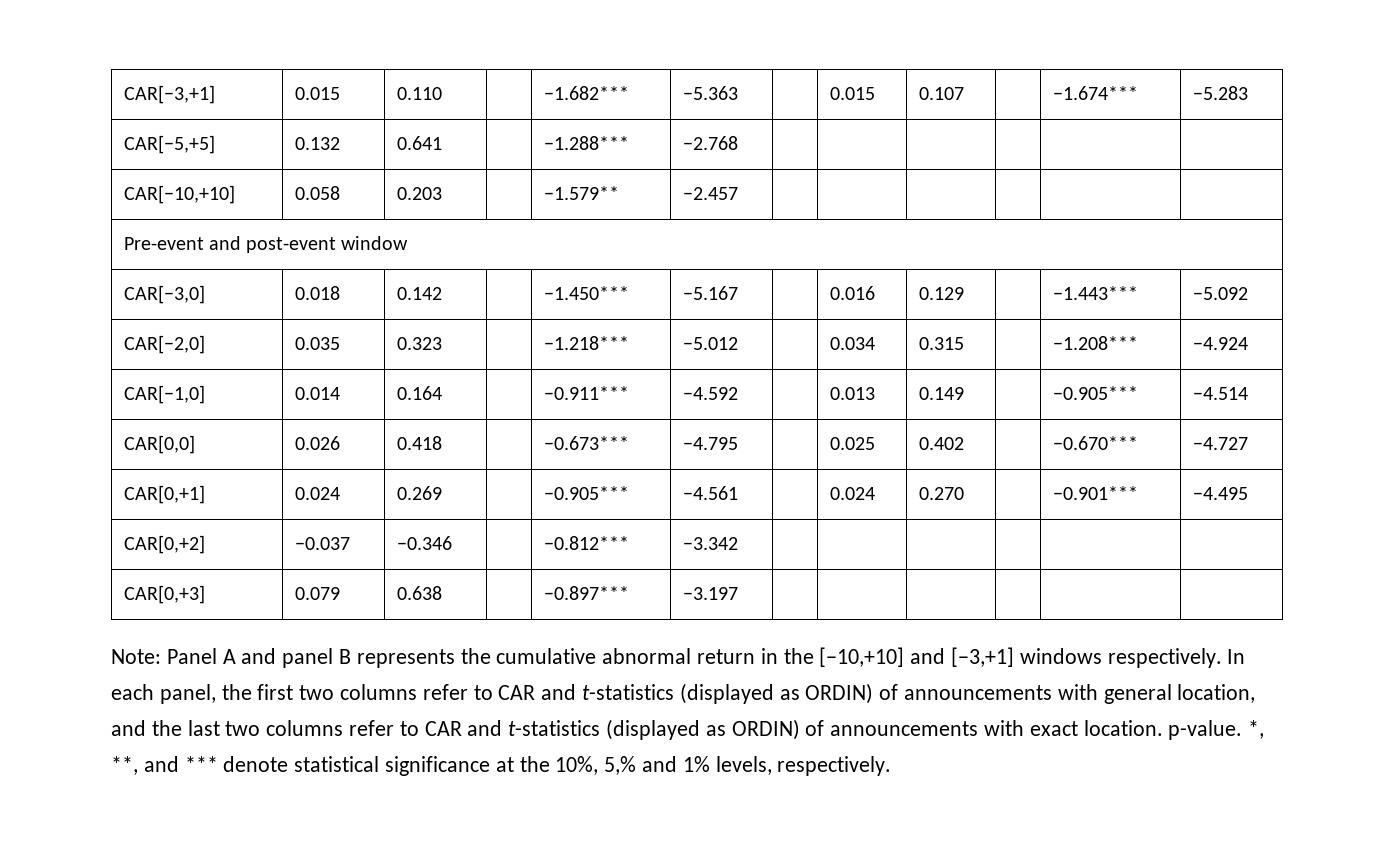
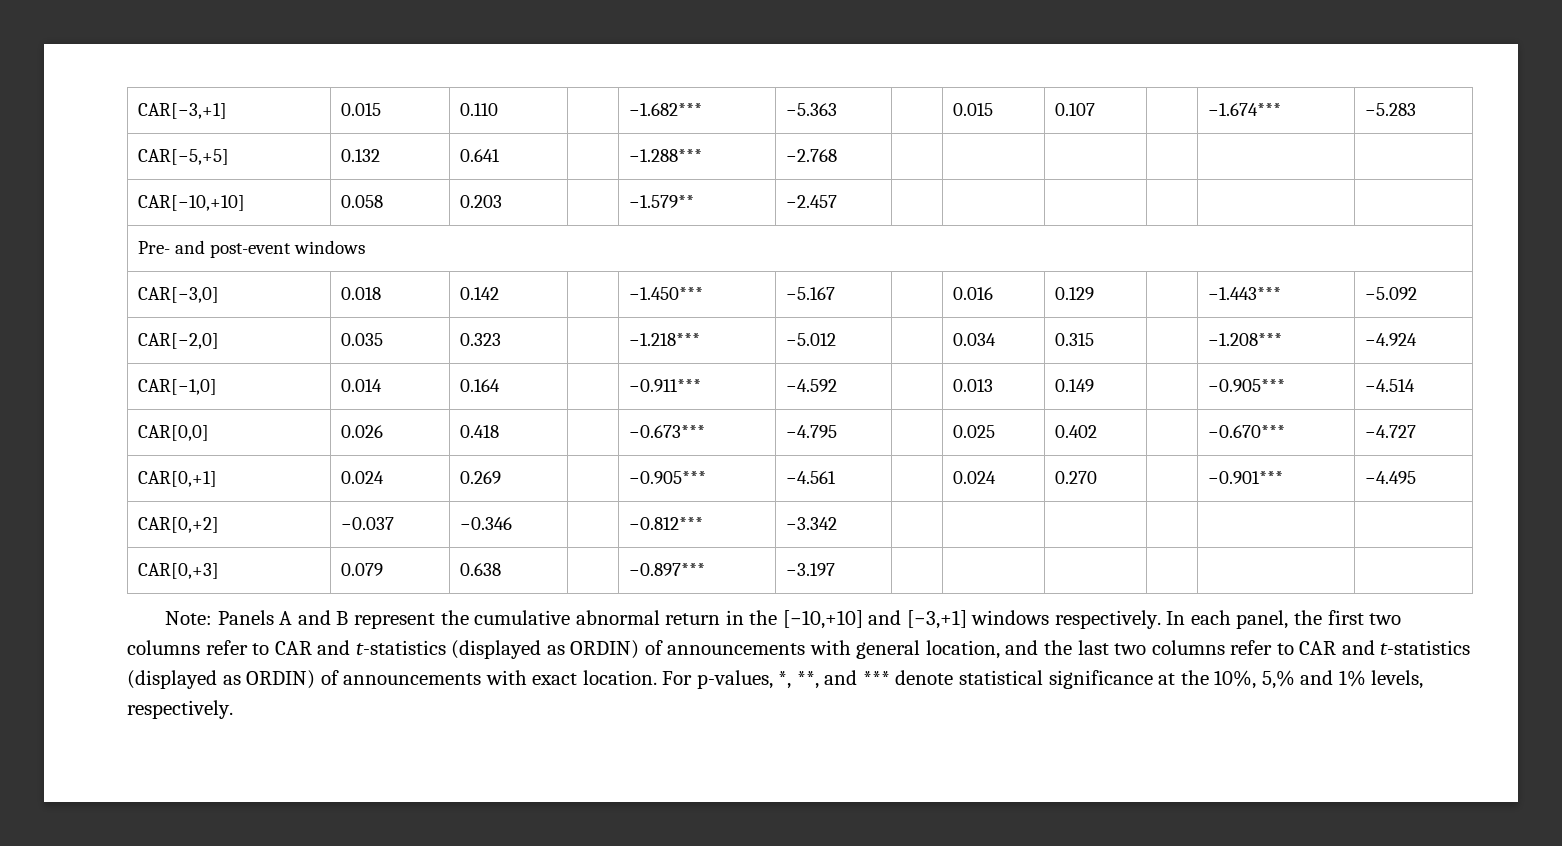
[123,237,204,250] Pre-event -> [138,241,171,254] Pre-
[341,236,409,250] window -> [294,240,366,254] windows
[166,648,217,664] Panel -> [217,610,274,625] Panels
[282,648,455,668] panel B represents -> [336,611,435,629] B represent
[1168,720,1243,740] p-value. -> [662,670,773,689] For p-values,

